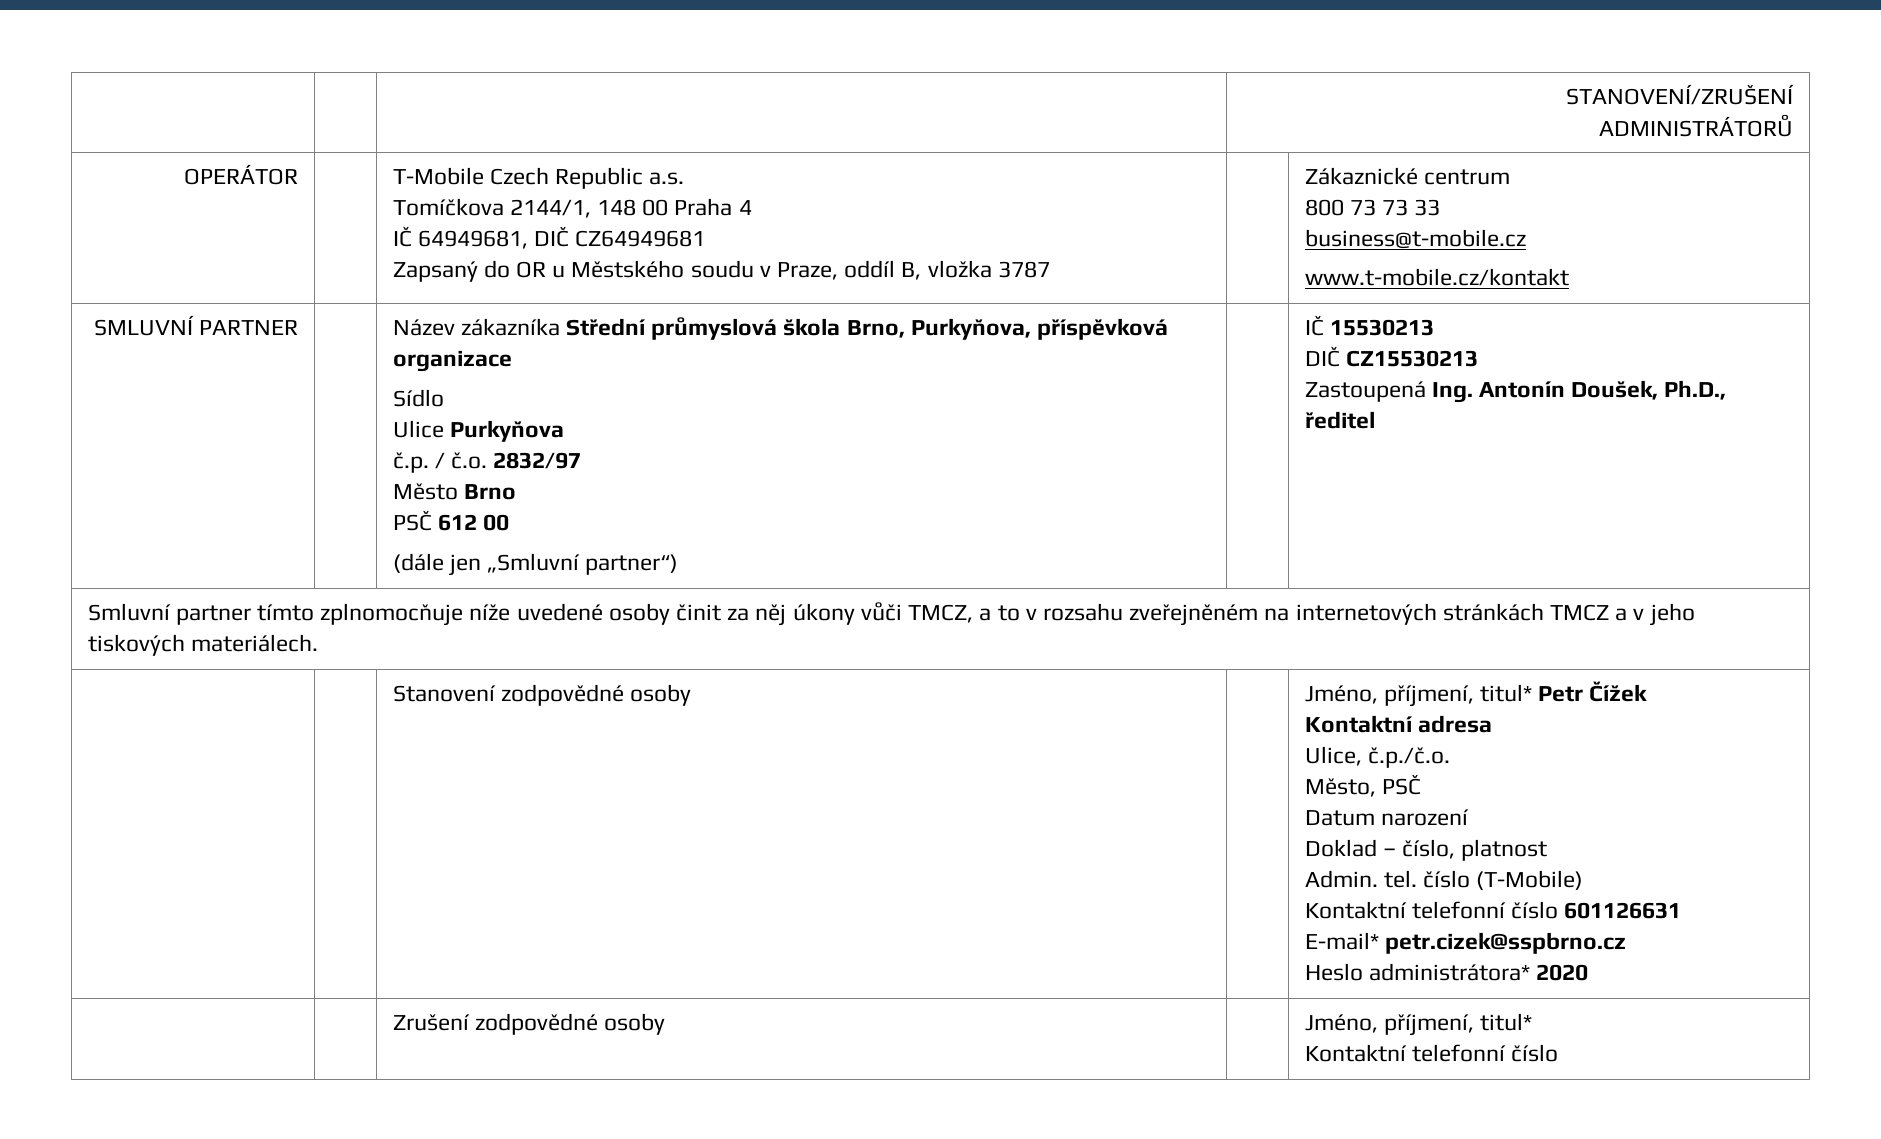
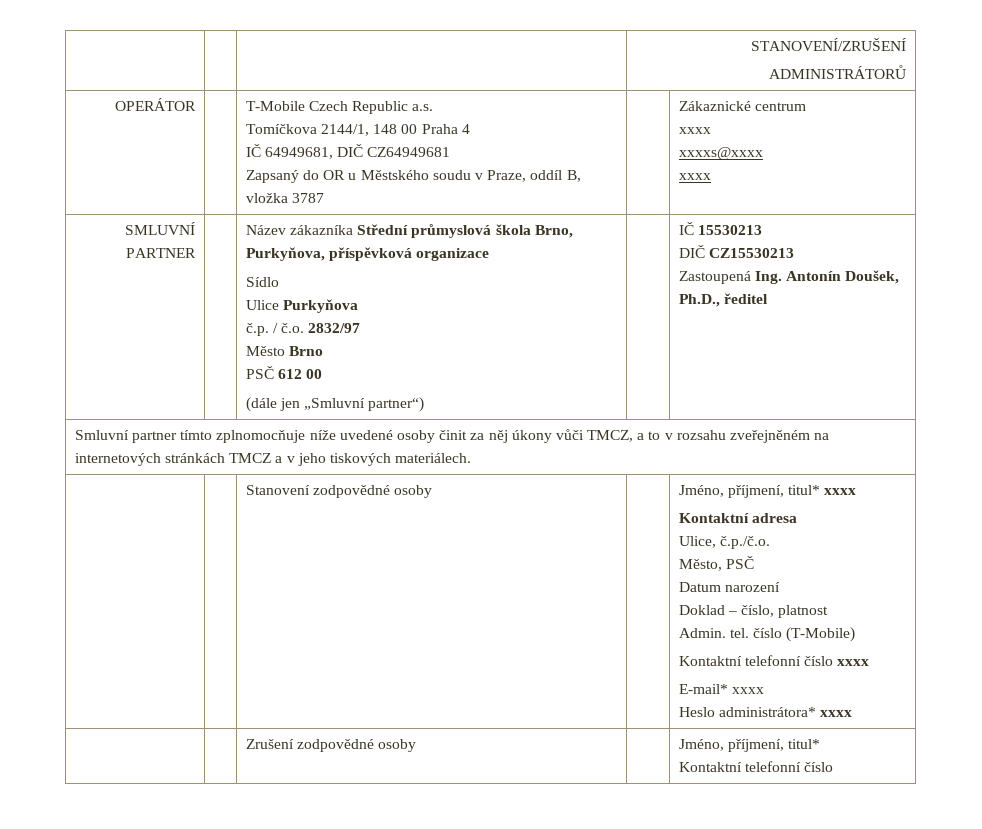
[1304,199,1441,216] [1304,229,1526,249] [1304,268,1569,286] 800 73 73 33 // business@t-mobile.cz // www.t-mobile.cz/kontakt -> [678,127,711,134] [678,147,763,160] [678,173,711,180] xxxx // xxxxs@xxxx // xxxx
[1538,681,1648,702] Petr Čížek -> [824,488,857,495] xxxx
[1564,902,1682,919] 601126631 -> [837,659,870,666] xxxx
[1384,932,1626,954] petr.cizek@sspbrno.cz -> [732,687,765,694] xxxx
[1536,964,1589,981] 2020 -> [820,710,853,717] xxxx

